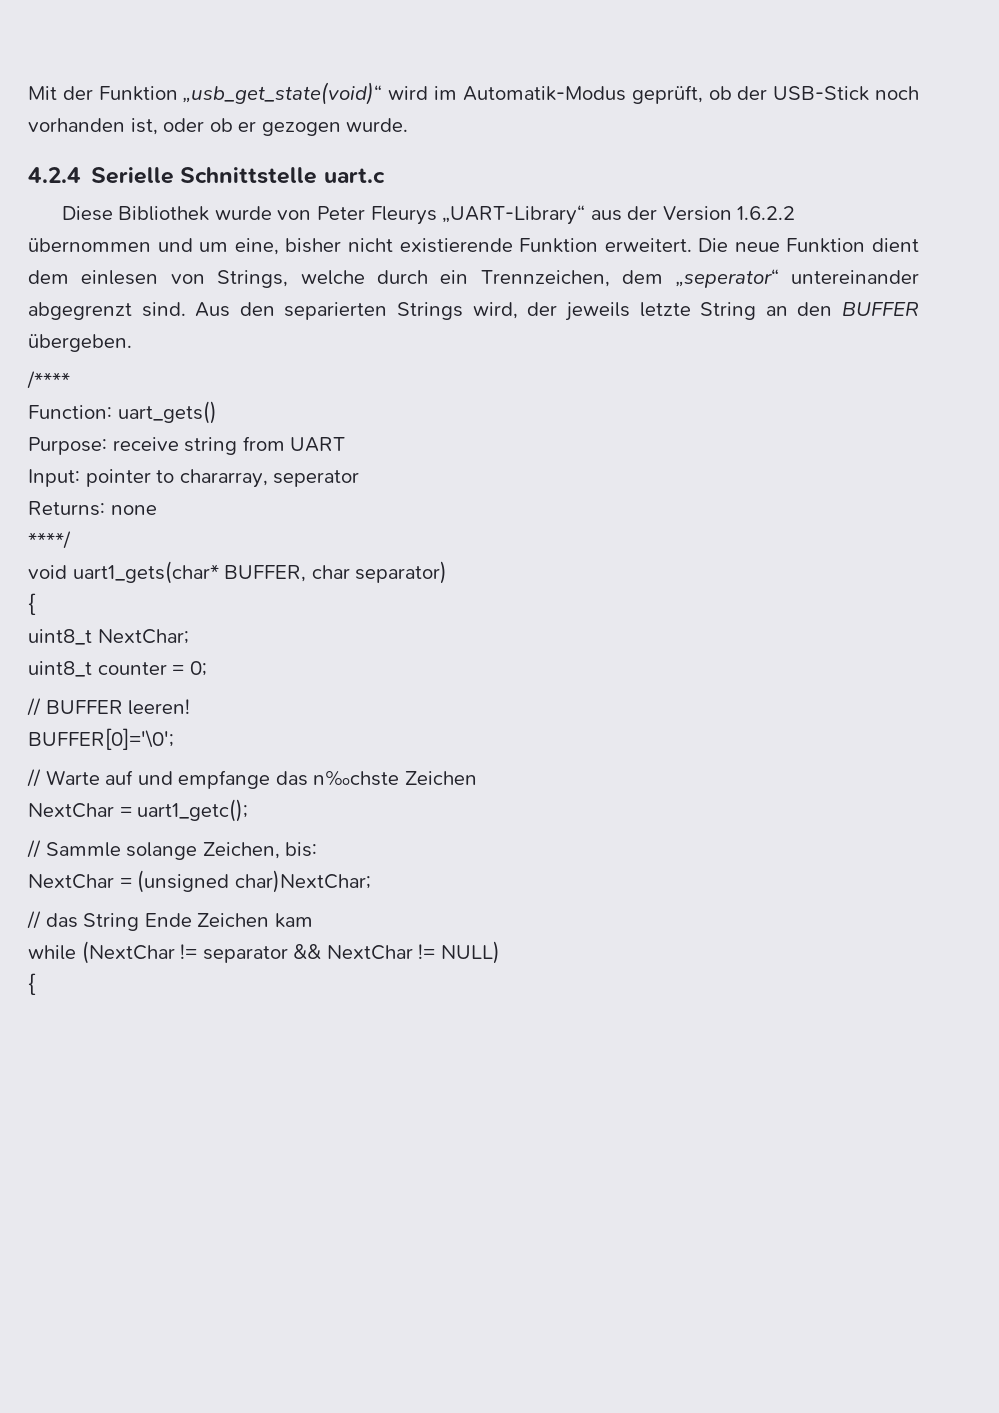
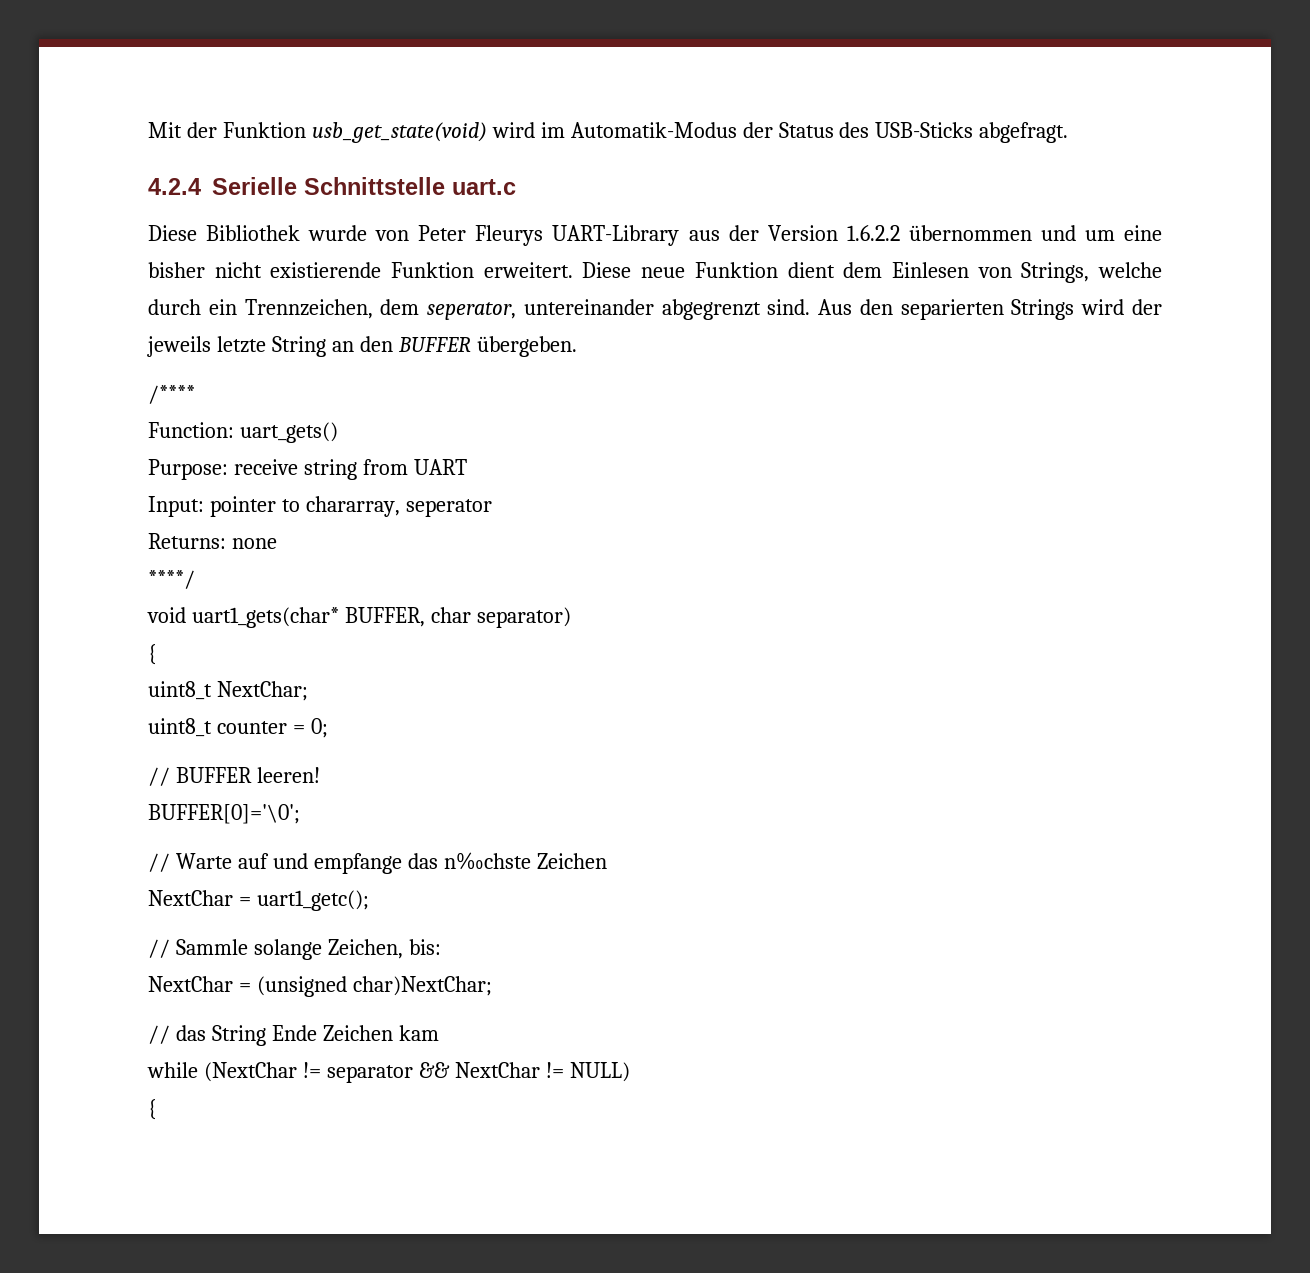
[183,82,383,105] „usb_get_state(void)“ -> [311,122,487,143] usb_get_state(void)
[631,85,920,104] [28,118,409,136] geprüft, ob der USB-Stick noch vorhanden ist, oder ob er gezogen wurde. -> [742,122,1069,143] der Status des USB-Sticks abgefragt.
[442,205,586,225] „UART-Library“ -> [552,225,680,246] UART-Library
[234,238,279,255] eine, -> [1124,225,1162,241] eine
[698,238,729,252] Die -> [582,262,632,278] Diese
[81,270,159,285] einlesen -> [891,262,969,278] Einlesen
[675,269,779,288] „seperator“ -> [427,302,517,320] seperator,
[472,302,518,319] wird, -> [1081,299,1125,315] wird

